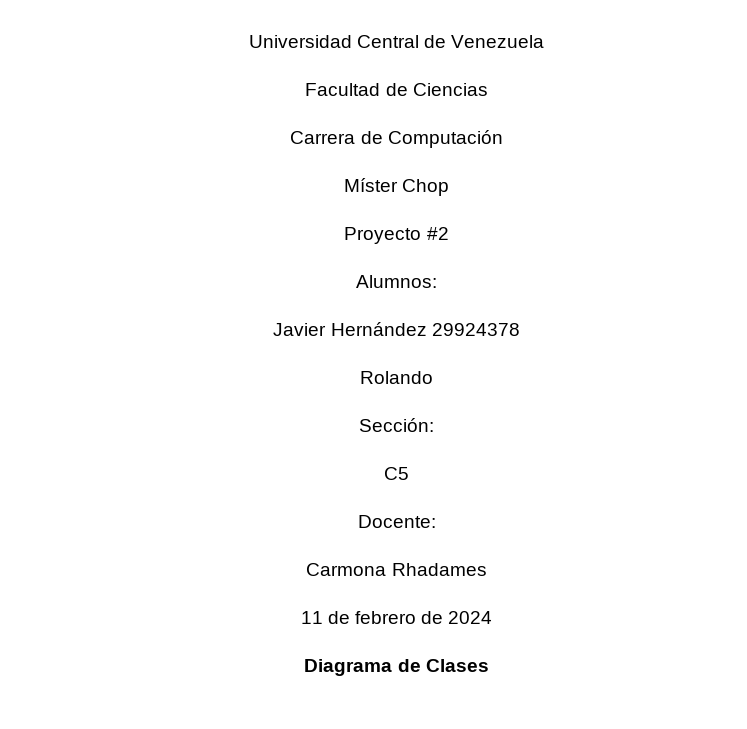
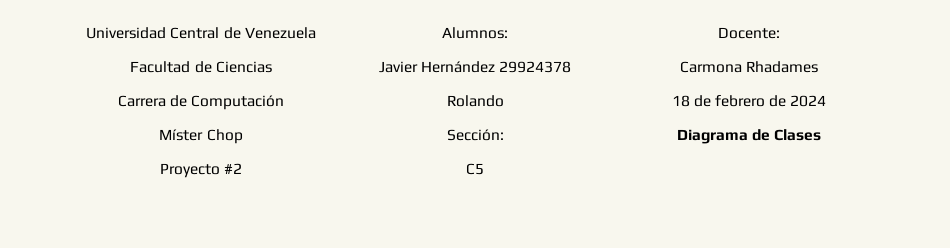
[300,611,323,624] 11 -> [671,95,690,107] 18

